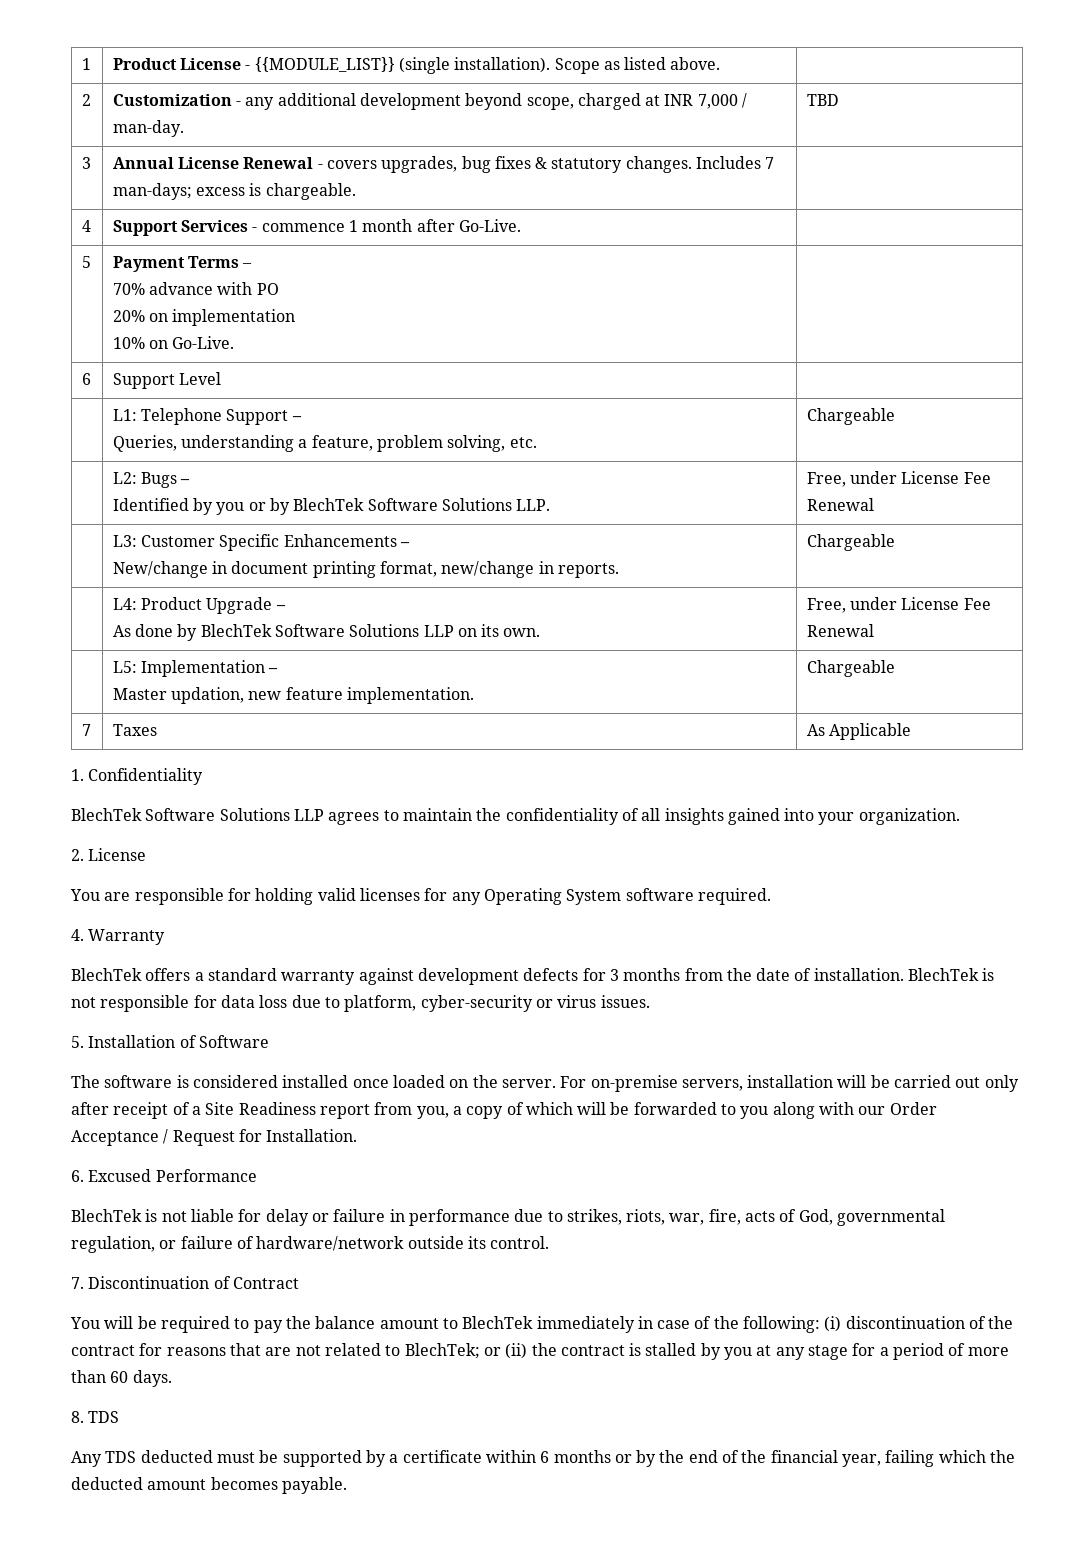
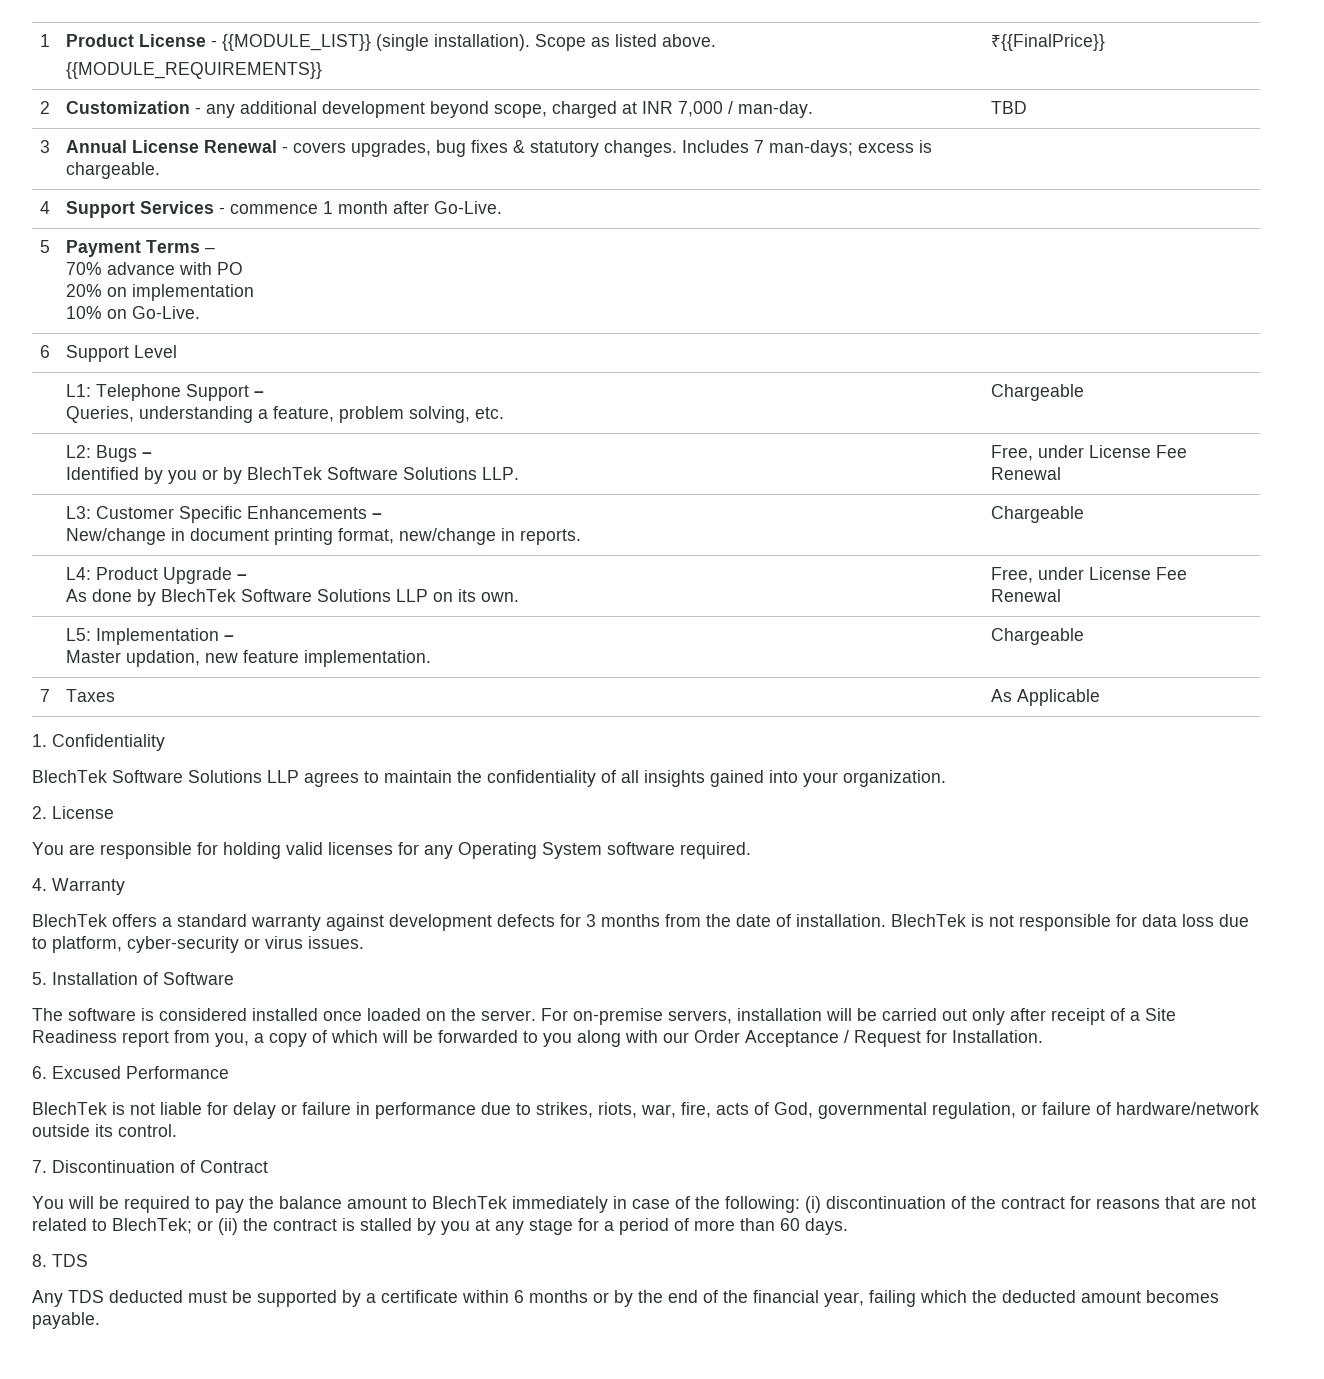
(721, 63) | -> [65,62,322,79] [990,34,1105,51] // {{MODULE_REQUIREMENTS}} | ₹{{FinalPrice}}

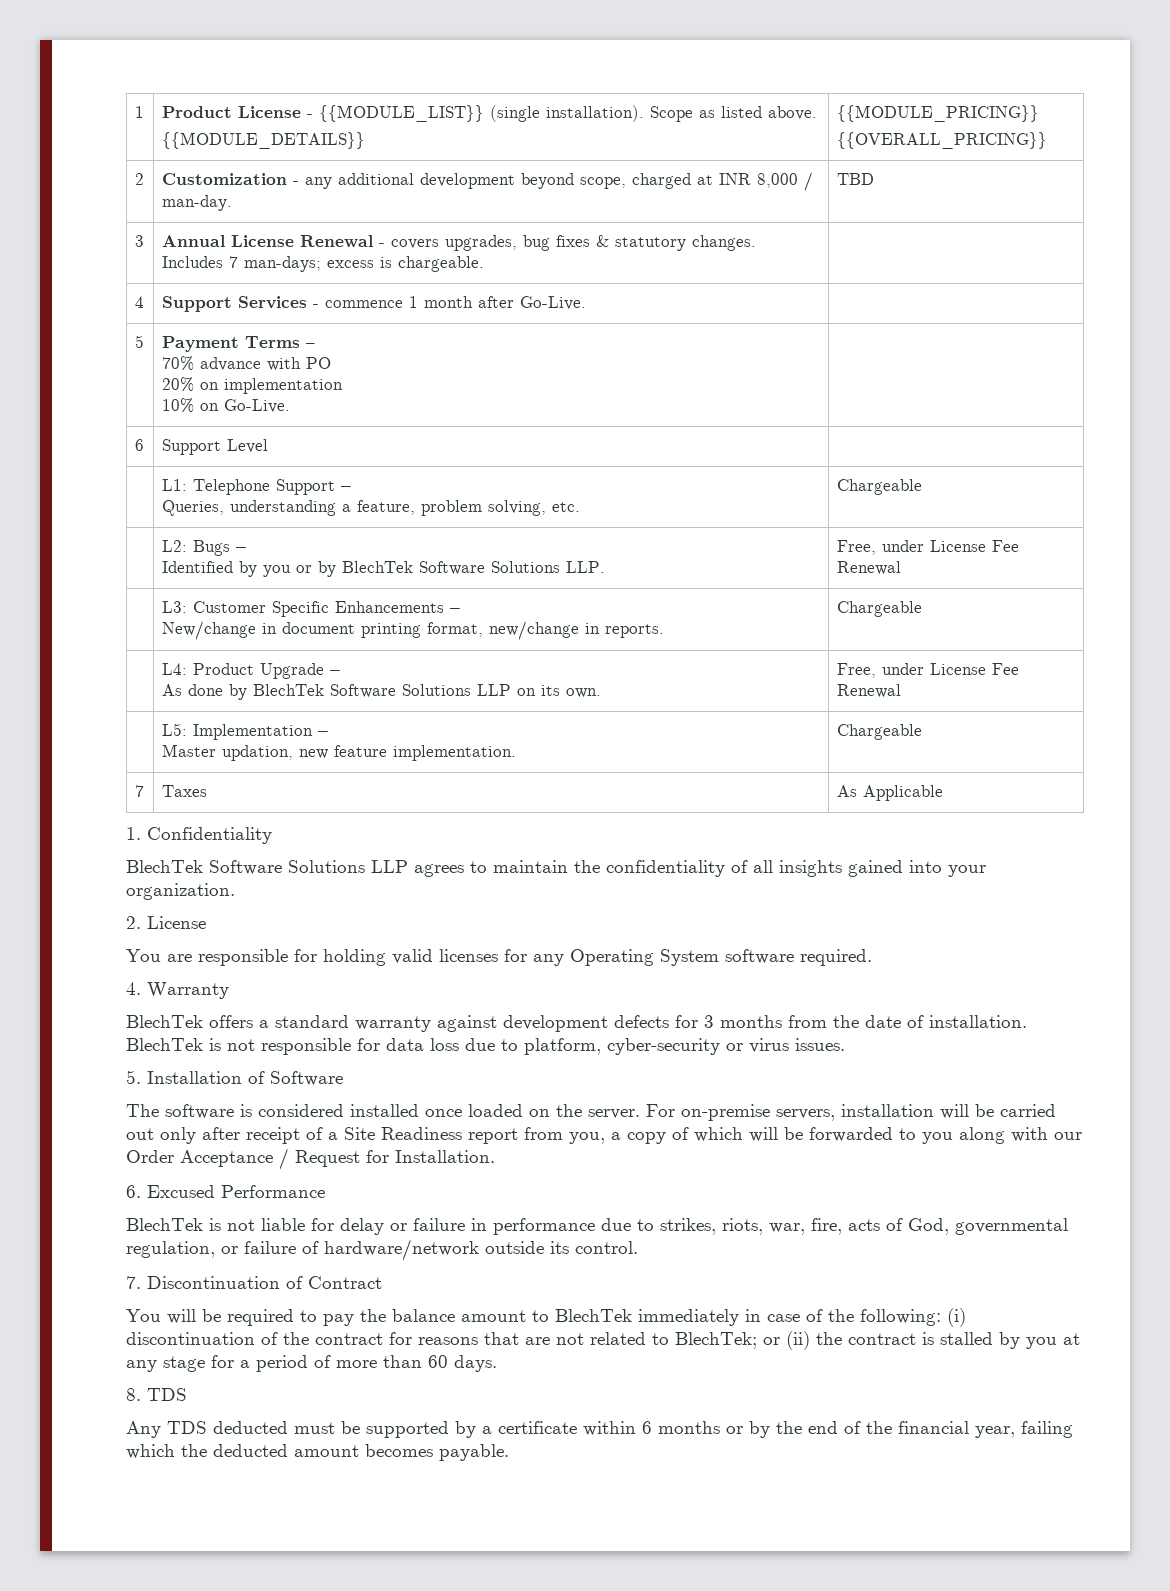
[65,62,322,79] [990,34,1105,51] {{MODULE_REQUIREMENTS}} | ₹{{FinalPrice}} -> [161,132,365,149] [836,105,1039,122] [836,132,1047,149] {{MODULE_DETAILS}} | {{MODULE_PRICING}} // {{OVERALL_PRICING}}
[677,101,723,117] 7,000 -> [756,173,798,188] 8,000

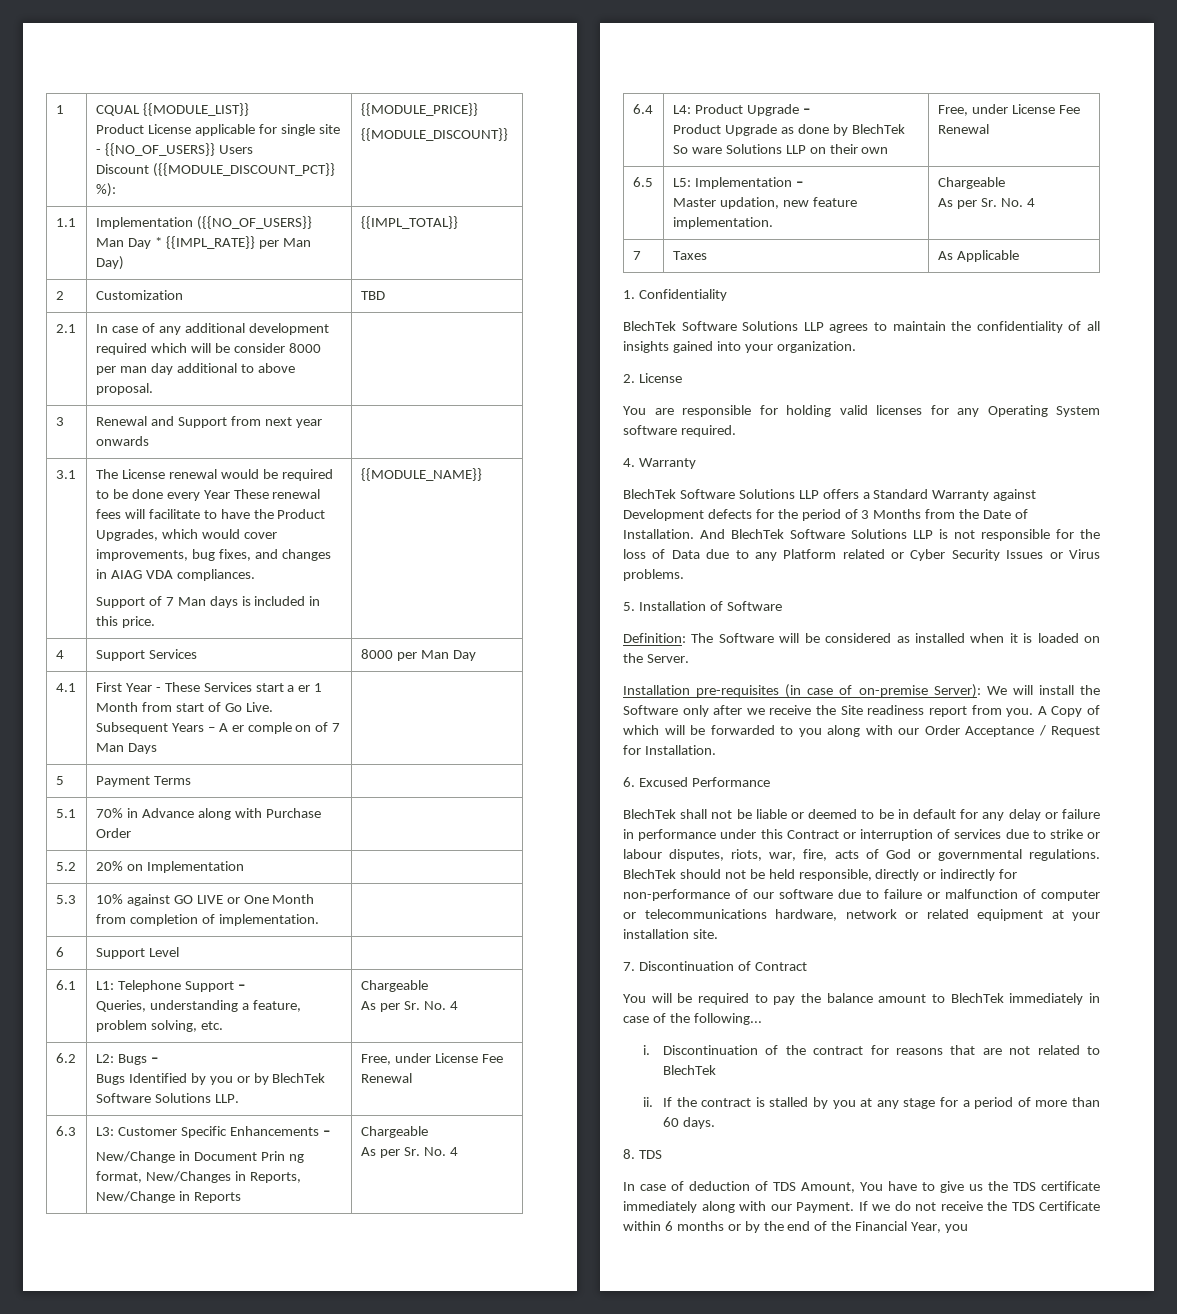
[161,105,817,122] [161,132,365,149] [836,105,1039,122] [836,132,1047,149] [134,173,144,185] [161,172,813,191] [161,195,232,211] [836,173,874,185] [134,235,144,247] [161,235,756,251] [161,256,484,272] [134,296,144,308] [161,296,586,312] [134,335,144,348] [161,336,315,352] [161,356,331,371] [161,377,343,394] [161,398,290,413] Product License - {{MODULE_LIST}} (single installation). Scope as listed above. // {{MODULE_DETAILS}} | {{MODULE_PRICING}} // {{OVERALL_PRICING}} // 2 | Customization - any additional development beyond scope, charged at INR 8,000 / man-day. | TBD // 3 | Annual License Renewal - covers upgrades, bug fixes & statutory changes. Includes 7 man-days; excess is chargeable. | // 4 | Support Services - commence 1 month after Go-Live. | // 5 | Payment Terms – // 70% advance with PO // 20% on implementation // 10% on Go-Live. -> [95,103,249,116] [95,124,340,136] [95,143,253,156] [95,163,335,177] [95,183,116,197] [360,103,478,116] [360,128,508,141] [55,218,76,227] [95,216,312,230] [95,236,311,249] [95,256,124,270] [360,216,458,229] [55,291,64,300] [95,290,183,300] [360,291,385,300] [55,324,76,333] [95,323,329,335] [95,343,321,355] [95,363,295,375] [95,383,153,395] [55,417,64,426] [95,416,322,428] [95,436,149,446] [55,470,76,479] [95,469,333,481] [95,489,321,501] [95,509,326,519] [95,529,277,541] [95,549,331,561] [95,569,255,581] [95,596,321,608] [95,616,155,628] [360,468,482,481] [55,650,64,659] [95,649,197,661] [360,649,476,661] [55,683,76,692] [95,682,323,692] [95,702,273,712] [95,722,341,734] [95,743,157,754] [55,776,64,785] [95,776,191,787] [55,809,76,818] [95,808,321,820] [95,828,131,838] [55,862,76,871] [95,861,244,873] [55,895,76,904] [95,894,315,906] [95,914,319,926] CQUAL {{MODULE_LIST}} // Product License applicable for single site - {{NO_OF_USERS}} Users // Discount ({{MODULE_DISCOUNT_PCT}} %): | {{MODULE_PRICE}} // {{MODULE_DISCOUNT}} // 1.1 | Implementation ({{NO_OF_USERS}} Man Day * {{IMPL_RATE}} per Man Day) | {{IMPL_TOTAL}} // 2 | Customization | TBD // 2.1 | In case of any additional development required which will be consider 8000 per man day additional to above proposal. | // 3 | Renewal and Support from next year onwards | // 3.1 | The License renewal would be required to be done every Year These renewal fees will facilitate to have the Product Upgrades, which would cover improvements, bug fixes, and changes in AIAG VDA compliances. // Support of 7 Man days is included in this price. | {{MODULE_NAME}} // 4 | Support Services | 8000 per Man Day // 4.1 | First Year - These Services start a er 1 Month from start of Go Live. Subsequent Years – A er comple on of 7 Man Days | // 5 | Payment Terms | // 5.1 | 70% in Advance along with Purchase Order | // 5.2 | 20% on Implementation | // 5.3 | 10% against GO LIVE or One Month from completion of implementation.
(268, 446) none -> [55,980,76,990] 6.1
(922, 487) // -> [360,1001,458,1012] [55,1053,76,1063] // As per Sr. No. 4 // 6.2
(246, 549) none -> [95,1074,125,1085] Bugs
(901, 568) none -> [55,1126,76,1136] 6.3
[161,621,664,640] [836,601,922,617] New/change in document printing format, new/change in reports. | Chargeable // -> [95,1151,304,1163] [95,1171,301,1183] [95,1191,241,1203] [360,1126,428,1138] [360,1147,458,1158] [632,104,653,114] New/Change in Document Prin ng format, New/Changes in Reports, New/Change in Reports | Chargeable // As per Sr. No. 4 // 6.4
[161,684,182,696] As -> [672,124,794,136] Product Upgrade as
[329,684,396,698] Software -> [672,145,722,154] So ware
[540,685,601,698] [836,663,1019,678] [836,684,901,698] its own. | Free, under License Fee Renewal // -> [829,144,889,154] [937,104,1080,116] [937,124,989,134] [632,177,653,187] their own | Free, under License Fee Renewal // 6.5
(922, 732) none -> [937,198,1035,209] // As per Sr. No. 4
[209,1015,1027,1032] [126,1038,845,1055] [126,1070,343,1086] [126,1104,1056,1121] [126,1127,666,1144] offers a standard warranty against development defects for 3 months from the date of installation. BlechTek is not responsible for data loss due to platform, cyber-security or virus issues. // 5. Installation of Software // The software is considered installed once loaded on the server. For on-premise servers, installation will be carried out only after receipt of a Site Readiness report from you, a copy -> [679,489,1037,501] [623,509,1029,521] [623,529,1100,541] [623,549,1100,561] [623,569,684,581] [623,601,782,611] [623,633,1100,643] [623,653,689,663] [623,684,1100,698] [623,705,1083,717] Software Solutions LLP offers a Standard Warranty against Development defects for the period of 3 Months from the Date of Installation. And BlechTek Software Solutions LLP is not responsible for the loss of Data due to any Platform related or Cyber Security Issues or Virus problems. // 5. Installation of Software // Definition: The Software will be considered as installed when it is loaded on the Server. // Installation pre-requisites (in case of on-premise Server): We will install the Software only after we receive the Site readiness report from you. A Copy
[209,1218,334,1231] is not liable for -> [680,809,1005,821] shall not be liable or deemed to be in default for any
[601,1218,716,1235] due to strikes, -> [720,829,1100,841] [623,849,725,861] under this Contract or interruption of services due to strike or labour disputes,
[908,1218,1068,1235] [126,1239,638,1261] God, governmental regulation, or failure of hardware/network outside its control. -> [885,849,1100,861] [623,869,1018,881] [623,889,1100,901] [623,909,1100,921] [623,929,718,939] God or governmental regulations. BlechTek should not be held responsible, directly or indirectly for non-performance of our software due to failure or malfunction of computer or telecommunications hardware, network or related equipment at your installation site.
[860,1308,966,1327] [126,1332,255,1345] following: (i) discontinuation -> [693,1013,762,1025] [643,1045,759,1055] following... // i. Discontinuation
[675,1331,810,1350] BlechTek; or (ii) -> [663,1065,717,1075] [643,1097,673,1107] BlechTek // ii. If
[126,1421,577,1438] Any TDS deducted must be supported by a certificate -> [623,1181,1100,1193] [623,1201,1100,1213] In case of deduction of TDS Amount, You have to give us the TDS certificate immediately along with our Payment. If we do not receive the TDS Certificate
[898,1421,1073,1438] [126,1444,509,1461] financial year, failing which the deducted amount becomes payable. -> [855,1221,969,1233] Financial Year, you

